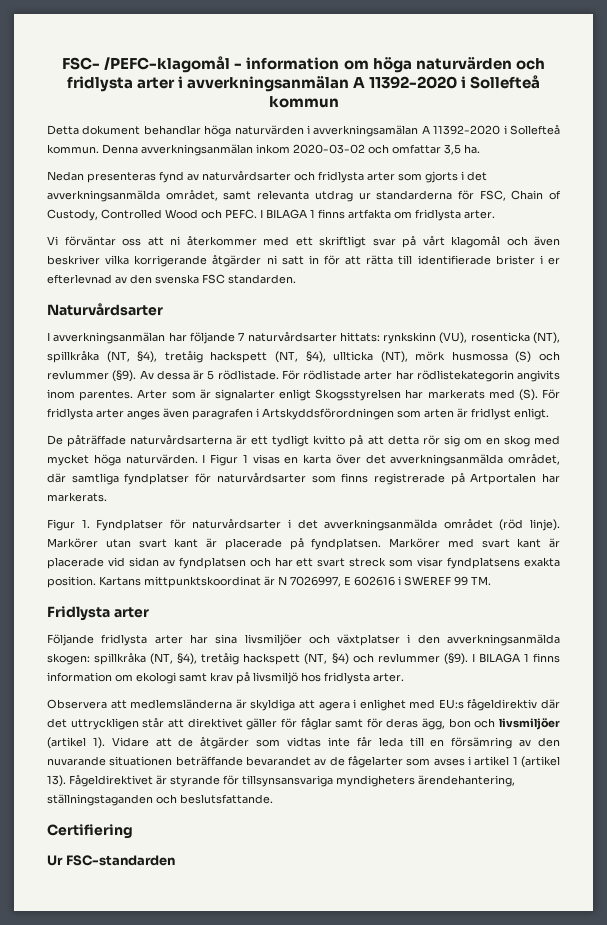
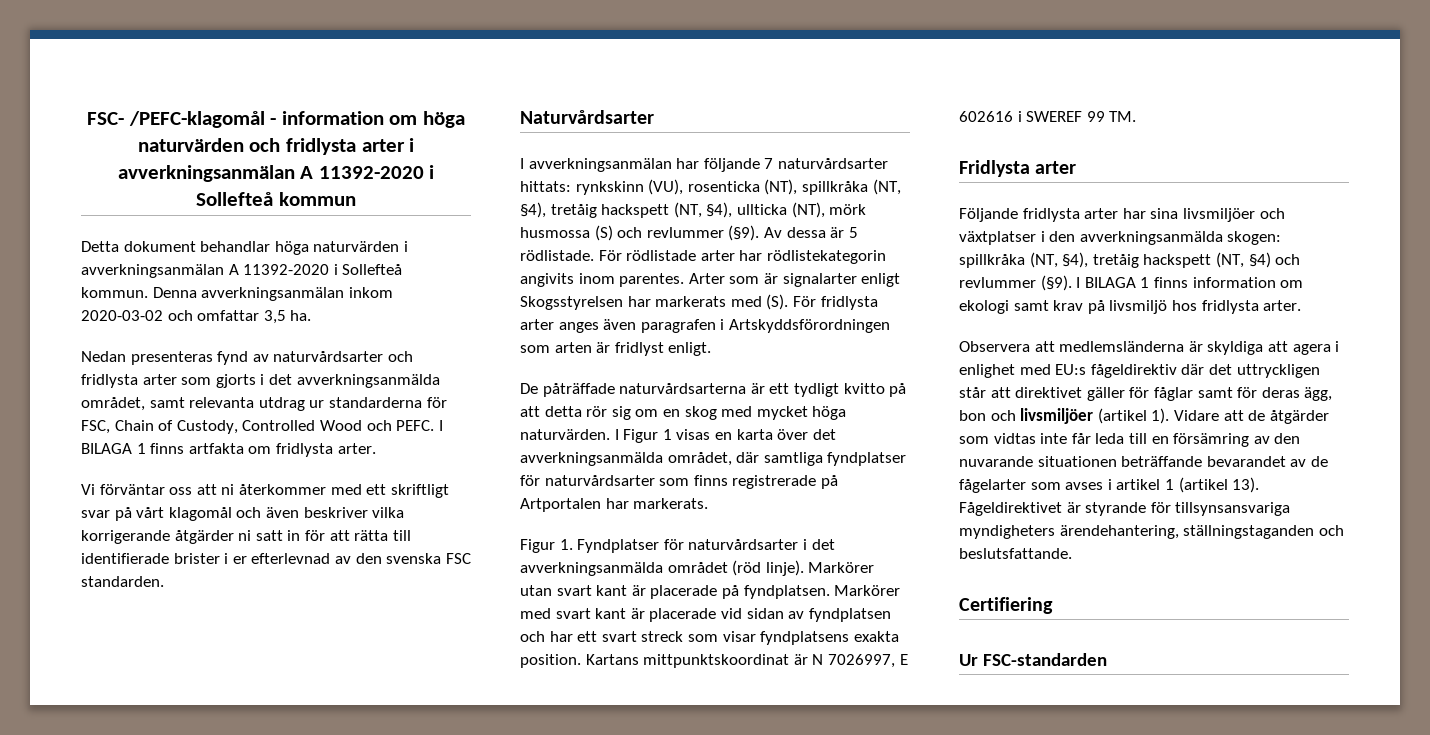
[313,125,419,137] avverkningsamälan -> [81,264,224,278] avverkningsanmälan

